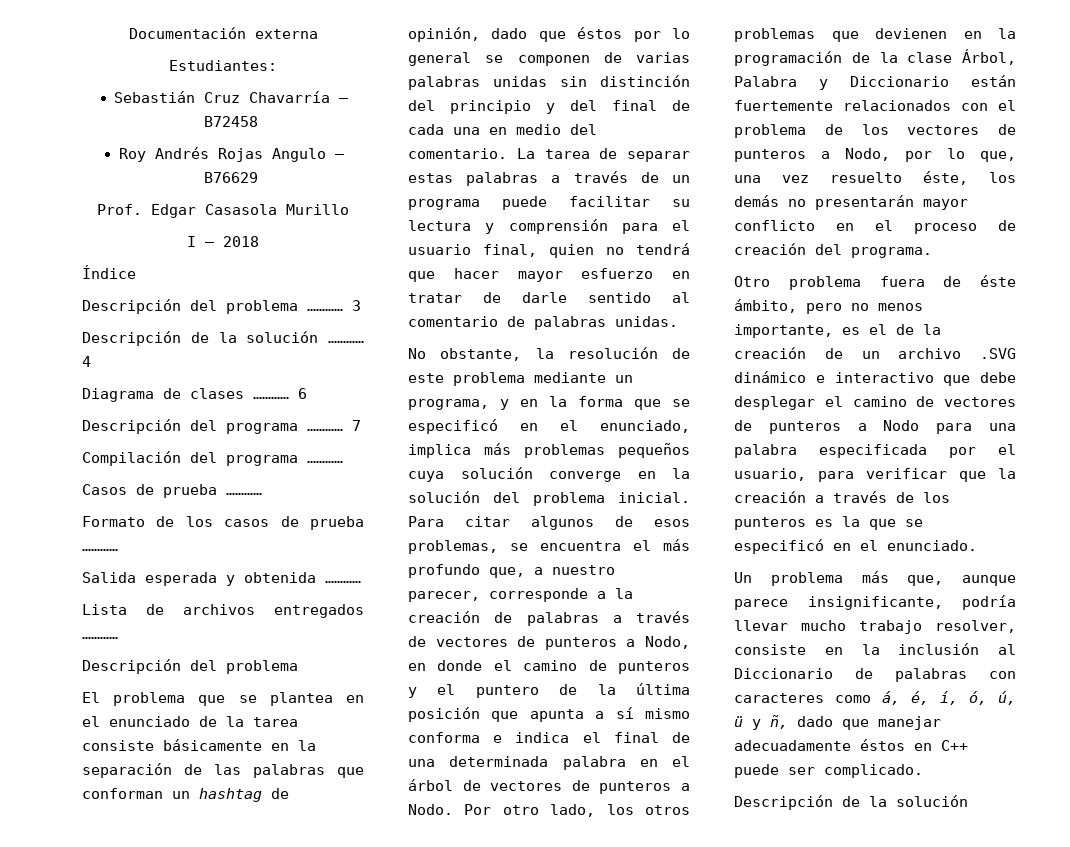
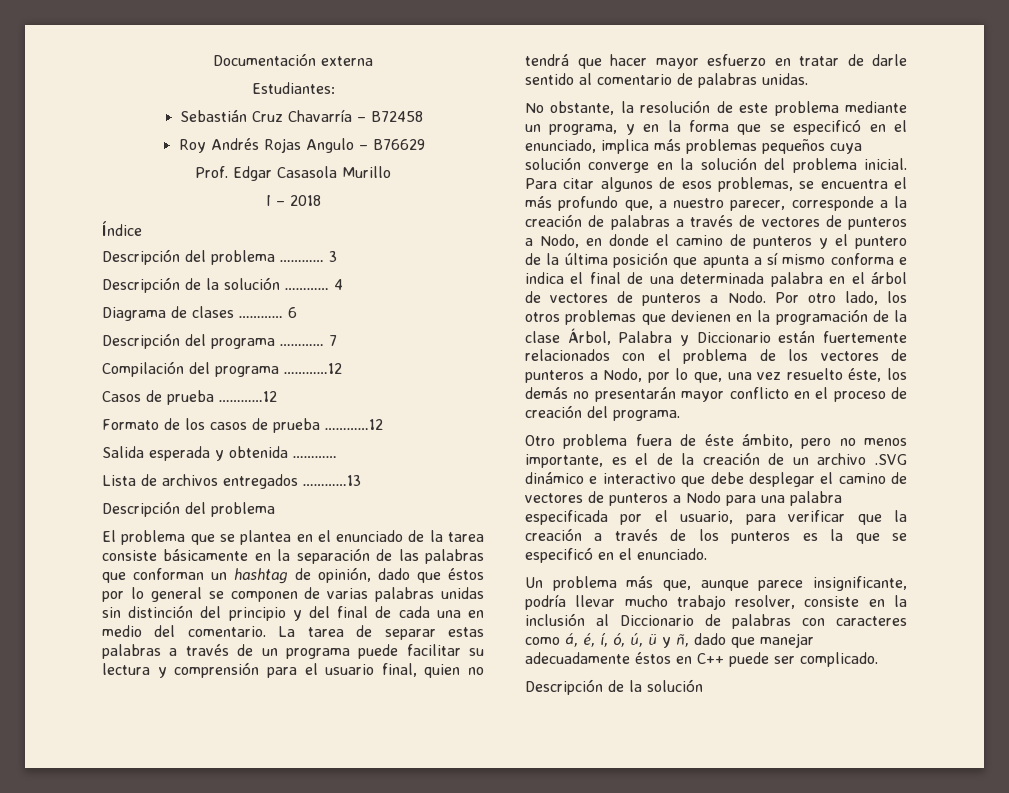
[307,461,343,463] ………… -> [284,363,342,374] …………12
[226,493,262,495] ………… -> [219,391,277,402] …………12
[82,549,118,551] ………… -> [325,419,383,430] …………12
[82,637,118,639] ………… -> [303,475,361,486] …………13

